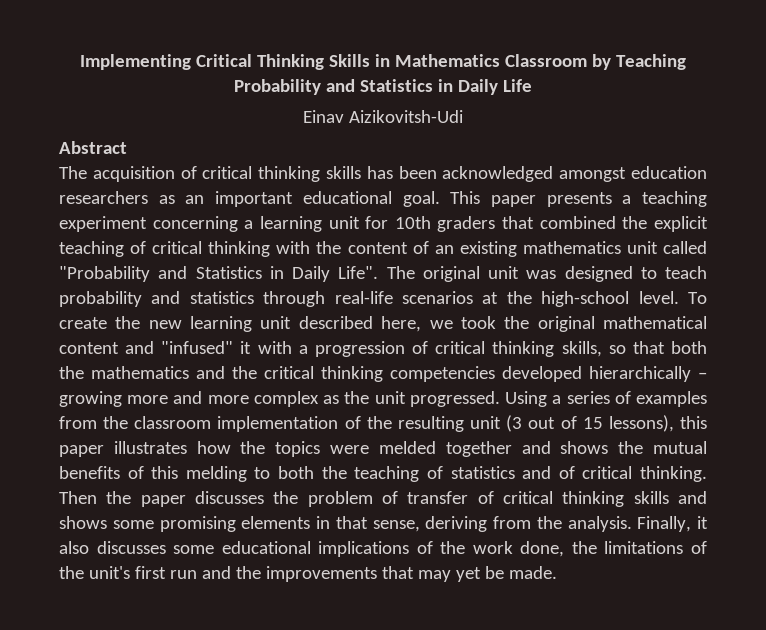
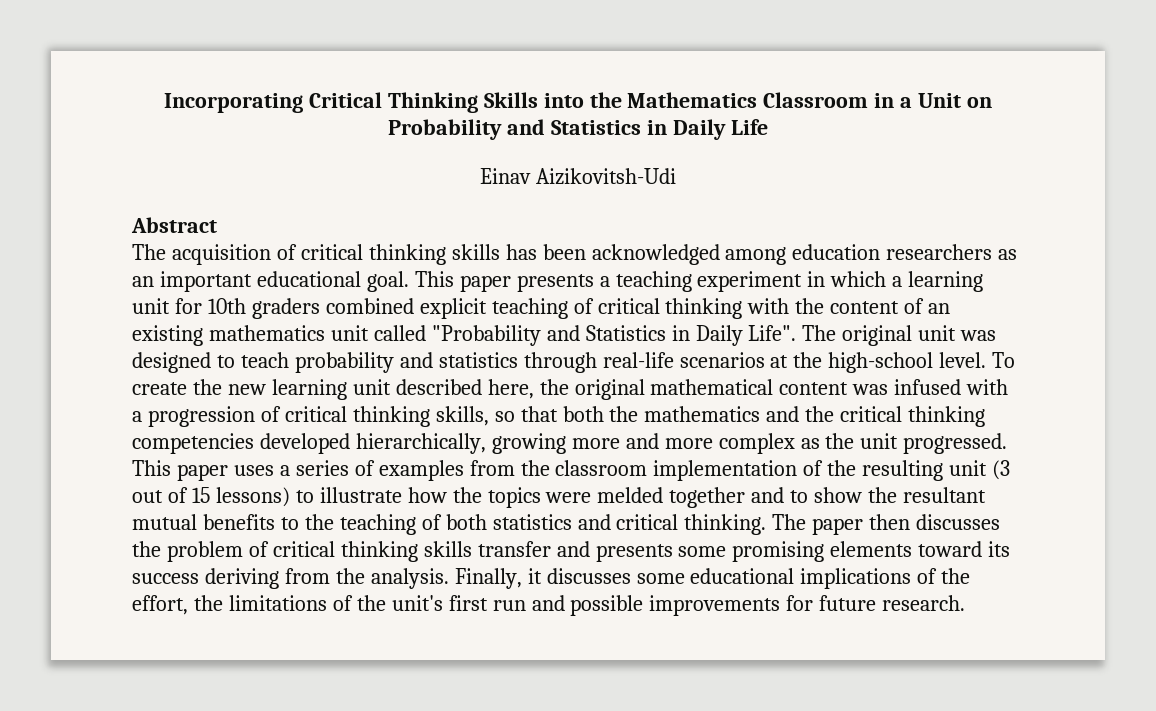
[80,54,192,70] Implementing -> [163,93,303,113] Incorporating
[375,54,686,70] in Mathematics Classroom by Teaching -> [543,92,993,108] into the Mathematics Classroom in a Unit on
[559,167,627,182] amongst -> [725,247,787,265] among
[152,216,238,232] concerning -> [807,271,887,287] in which
[502,216,648,229] that combined the -> [325,298,414,314] combined
[429,316,496,329] we took -> (534, 389) none
[125,341,252,354] and "infused" it -> [852,379,962,395] was infused
[589,366,707,382] hierarchically – -> [355,433,486,454] hierarchically,
[505,391,548,407] Using -> [132,460,274,481] This paper uses
[608,415,707,432] [59,441,187,457] lessons), this paper illustrates -> [215,487,402,507] lessons) to illustrate
[560,441,707,454] [59,466,315,482] shows the mutual benefits of this melding to both -> [790,487,987,503] [132,514,299,530] to show the resultant mutual benefits to
(443, 472) none -> [445,514,487,530] both
[558,466,575,479] of -> (611, 522) none
[59,491,186,507] Then the paper -> [772,514,911,535] The paper then
[407,491,707,507] [59,516,420,532] transfer of critical thinking skills and shows some promising elements in that sense, -> [272,541,1011,562] [132,573,199,584] critical thinking skills transfer and presents some promising elements toward its success
[59,541,89,554] also -> (542, 576) none
[472,541,565,557] work done, -> [132,595,188,615] effort,
[235,566,557,582] the improvements that may yet be made. -> [570,595,966,616] possible improvements for future research.

